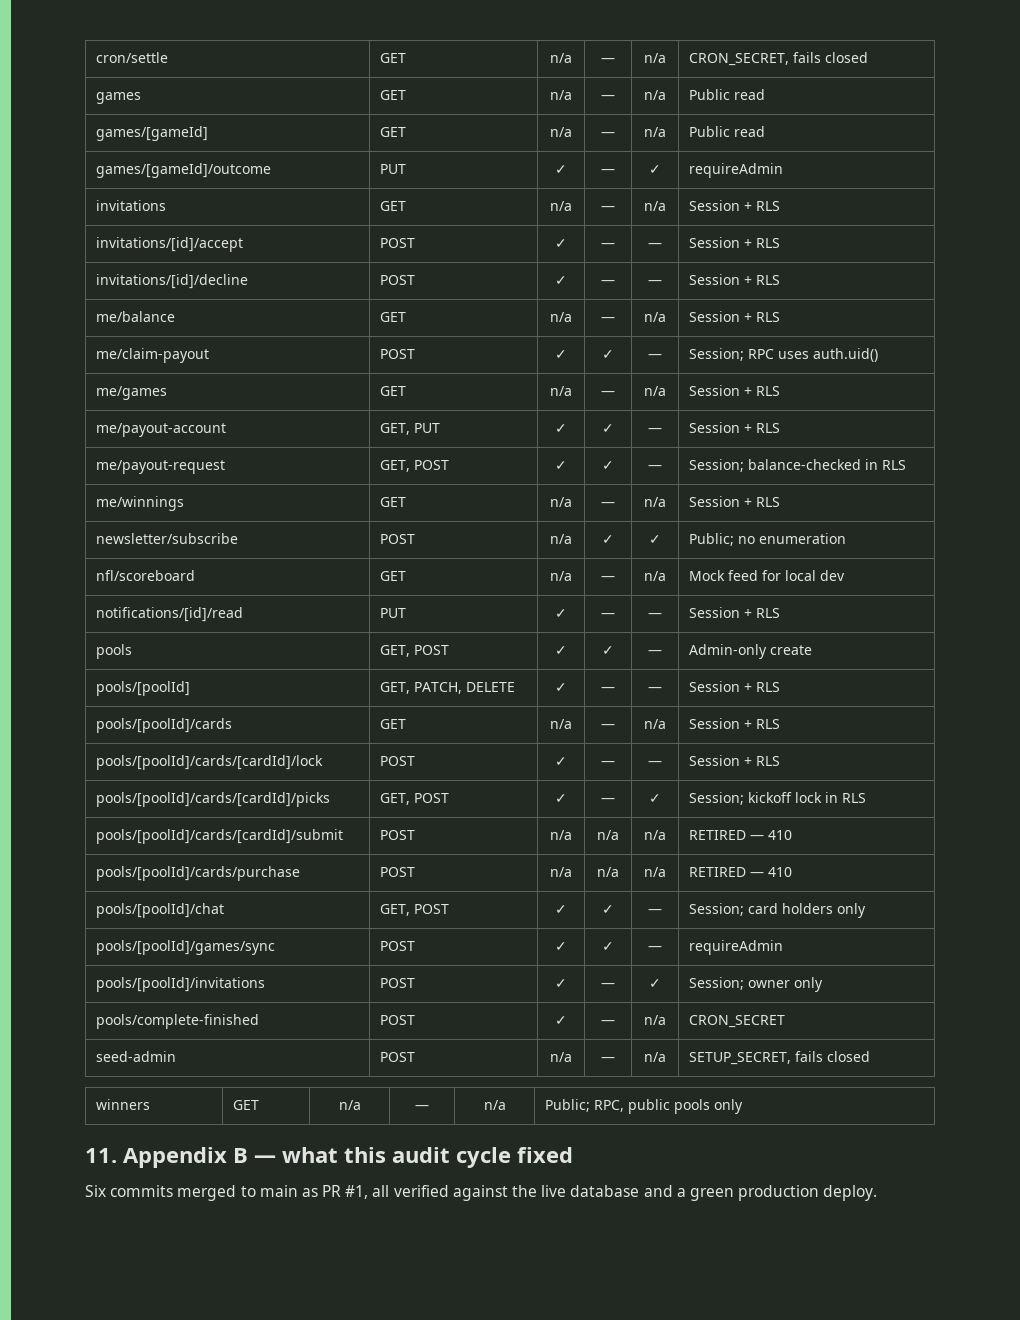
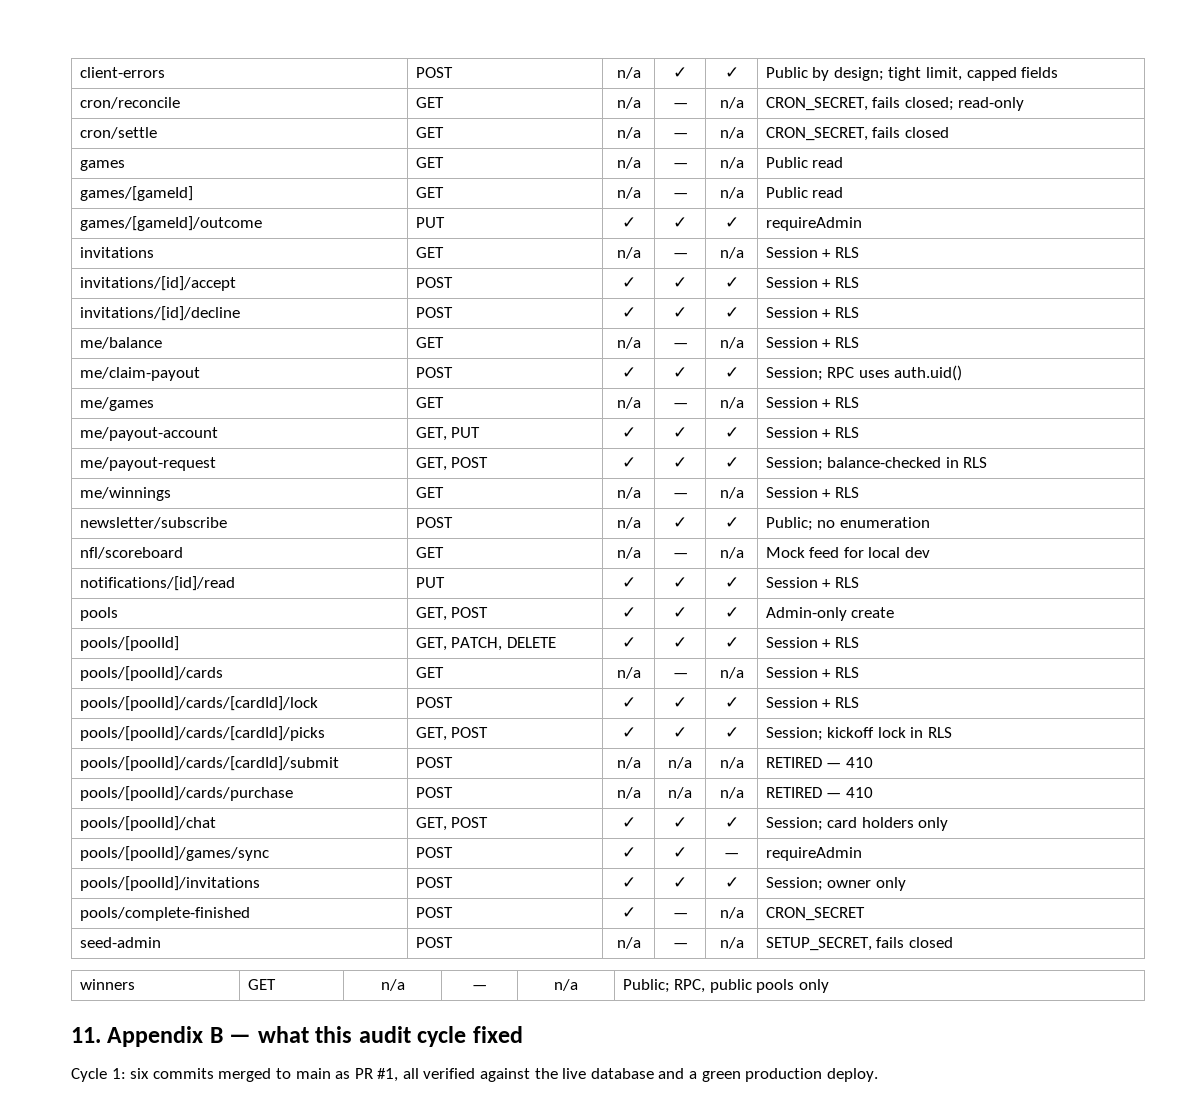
(95, 57) none -> [79,67,165,78] [415,67,453,78] [616,67,641,79] [673,67,687,78] [724,67,739,78] [765,67,1059,81] [79,97,180,109] [415,97,444,108] [616,97,641,109] [672,103,688,108] [719,97,744,109] [765,97,1025,111] client-errors | POST | n/a | ✓ | ✓ | Public by design; tight limit, capped fields // cron/reconcile | GET | n/a | — | n/a | CRON_SECRET, fails closed; read-only //
[601,169,615,174] — -> [673,217,687,228] ✓
[601,243,615,248] [648,243,662,248] — | — -> [673,277,687,288] [724,277,739,288] ✓ | ✓
[601,280,615,285] [648,280,662,285] — | — -> [673,307,687,318] [724,307,739,318] ✓ | ✓
[648,354,662,359] — -> [724,367,739,378] ✓
[648,428,662,433] — -> [724,427,739,438] ✓
[648,465,662,470] — -> [724,457,739,468] ✓
[601,613,615,618] [648,613,662,618] — | — -> [673,577,687,588] [724,577,739,588] ✓ | ✓
[648,650,662,655] — -> [724,607,739,618] ✓
[601,687,615,692] [648,687,662,692] — | — -> [673,637,687,648] [724,637,739,648] ✓ | ✓
[601,761,615,766] [648,761,662,766] — | — -> [673,697,687,708] [724,697,739,708] ✓ | ✓
[601,798,615,803] — -> [673,727,687,738] ✓
[648,909,662,914] — -> [724,817,739,828] ✓
[601,983,615,988] — -> [673,877,687,888] ✓
[85,1185,106,1197] Six -> [71,1068,150,1082] Cycle 1: six

